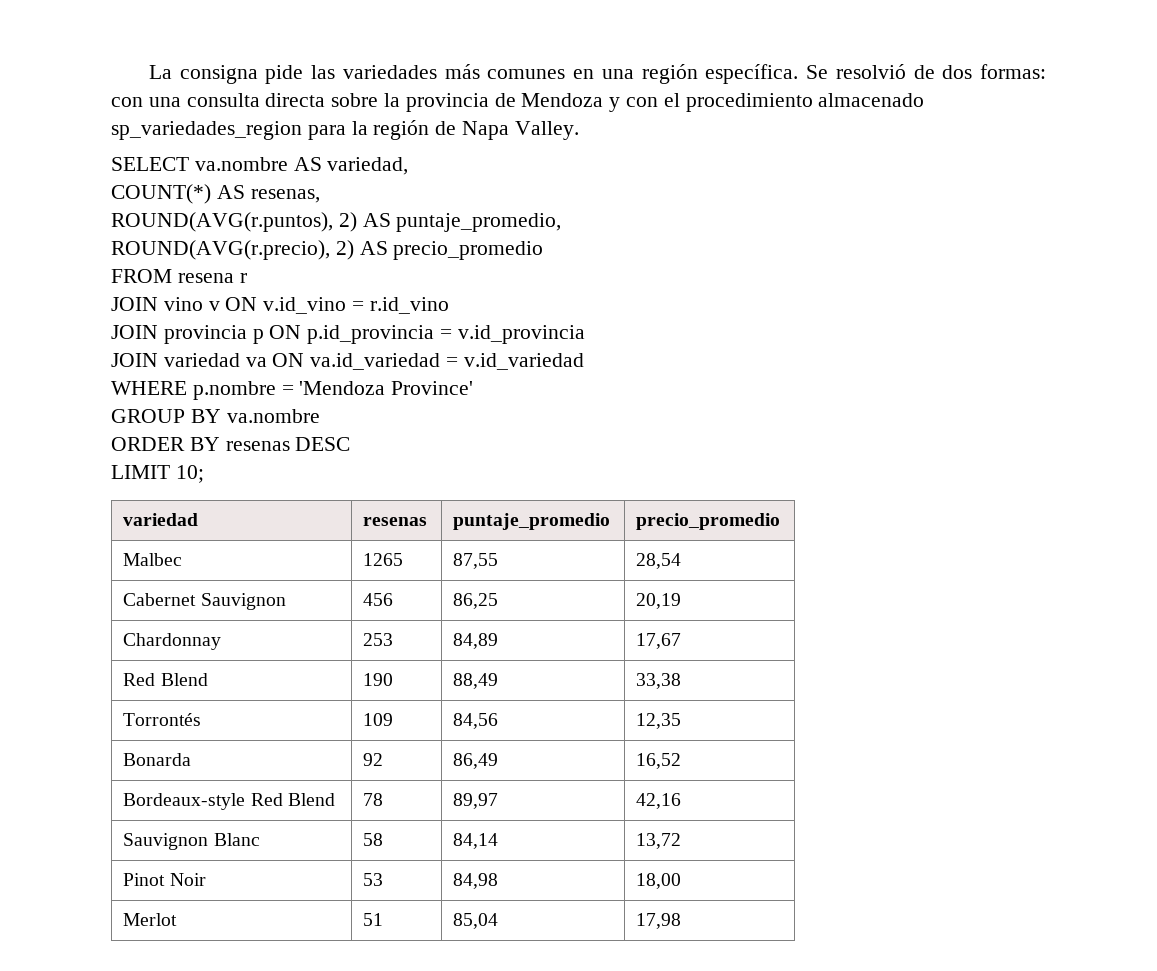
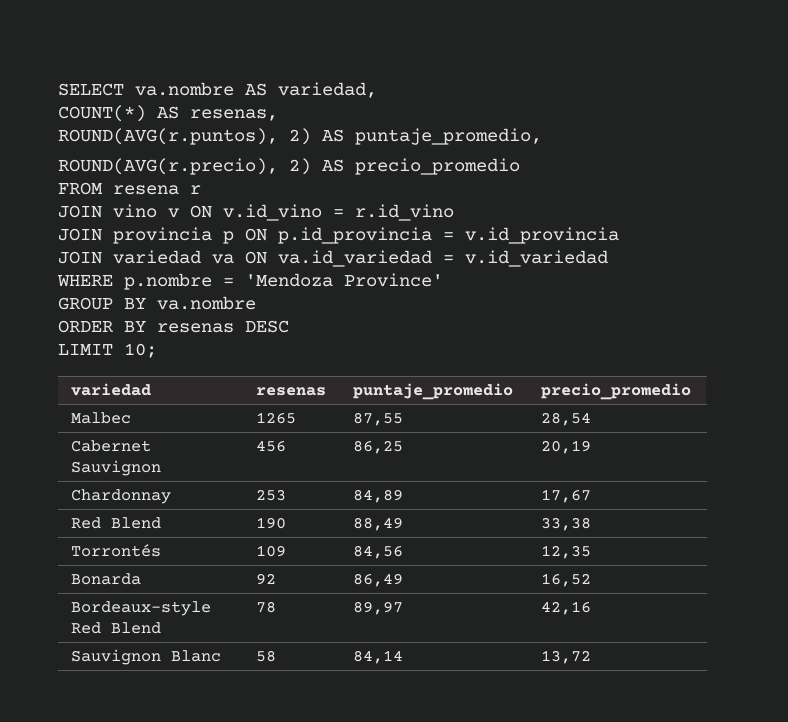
[148,64,1047,84] [111,93,925,112] [111,120,579,140] La consigna pide las variedades más comunes en una región específica. Se resolvió de dos formas: con una consulta directa sobre la provincia de Mendoza y con el procedimiento almacenado sp_variedades_region para la región de Napa Valley. // -> (58, 89) none
[123,873,206,886] [363,873,384,886] [453,873,499,889] [636,873,682,889] [123,913,178,926] [363,913,384,926] [453,913,499,929] [636,913,682,929] // Pinot Noir | 53 | 84,98 | 18,00 // Merlot | 51 | 85,04 | 17,98 -> (592, 657) none

